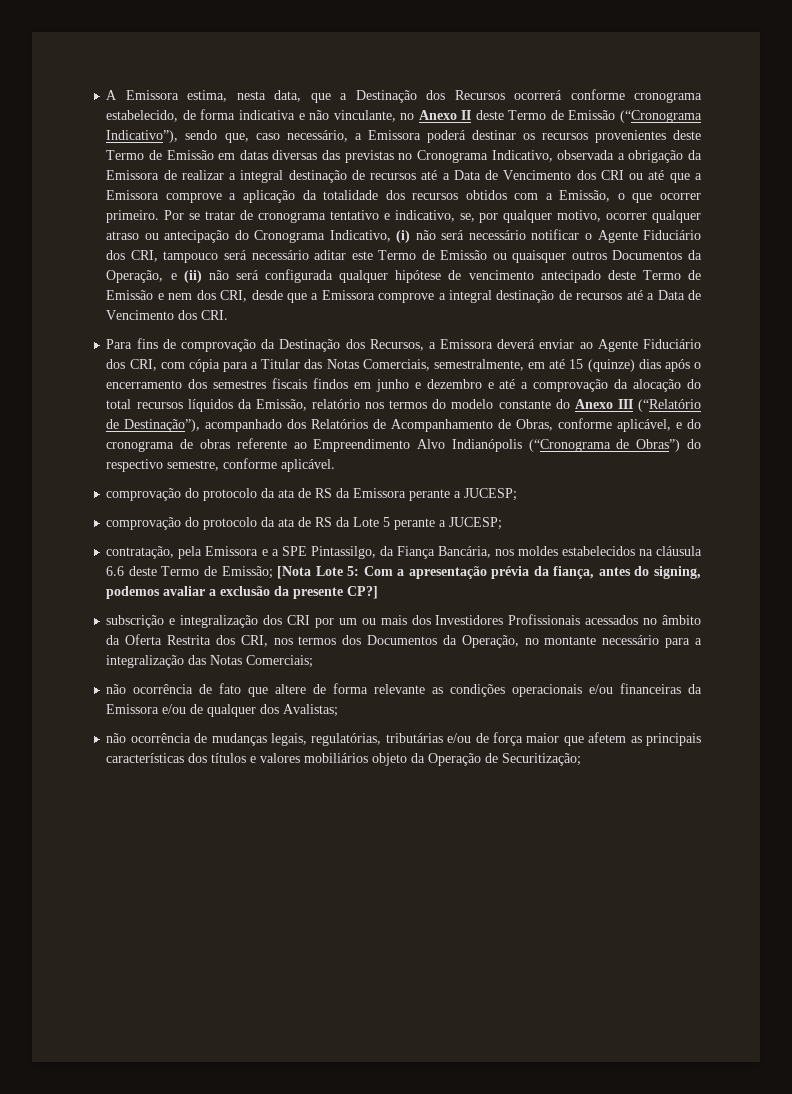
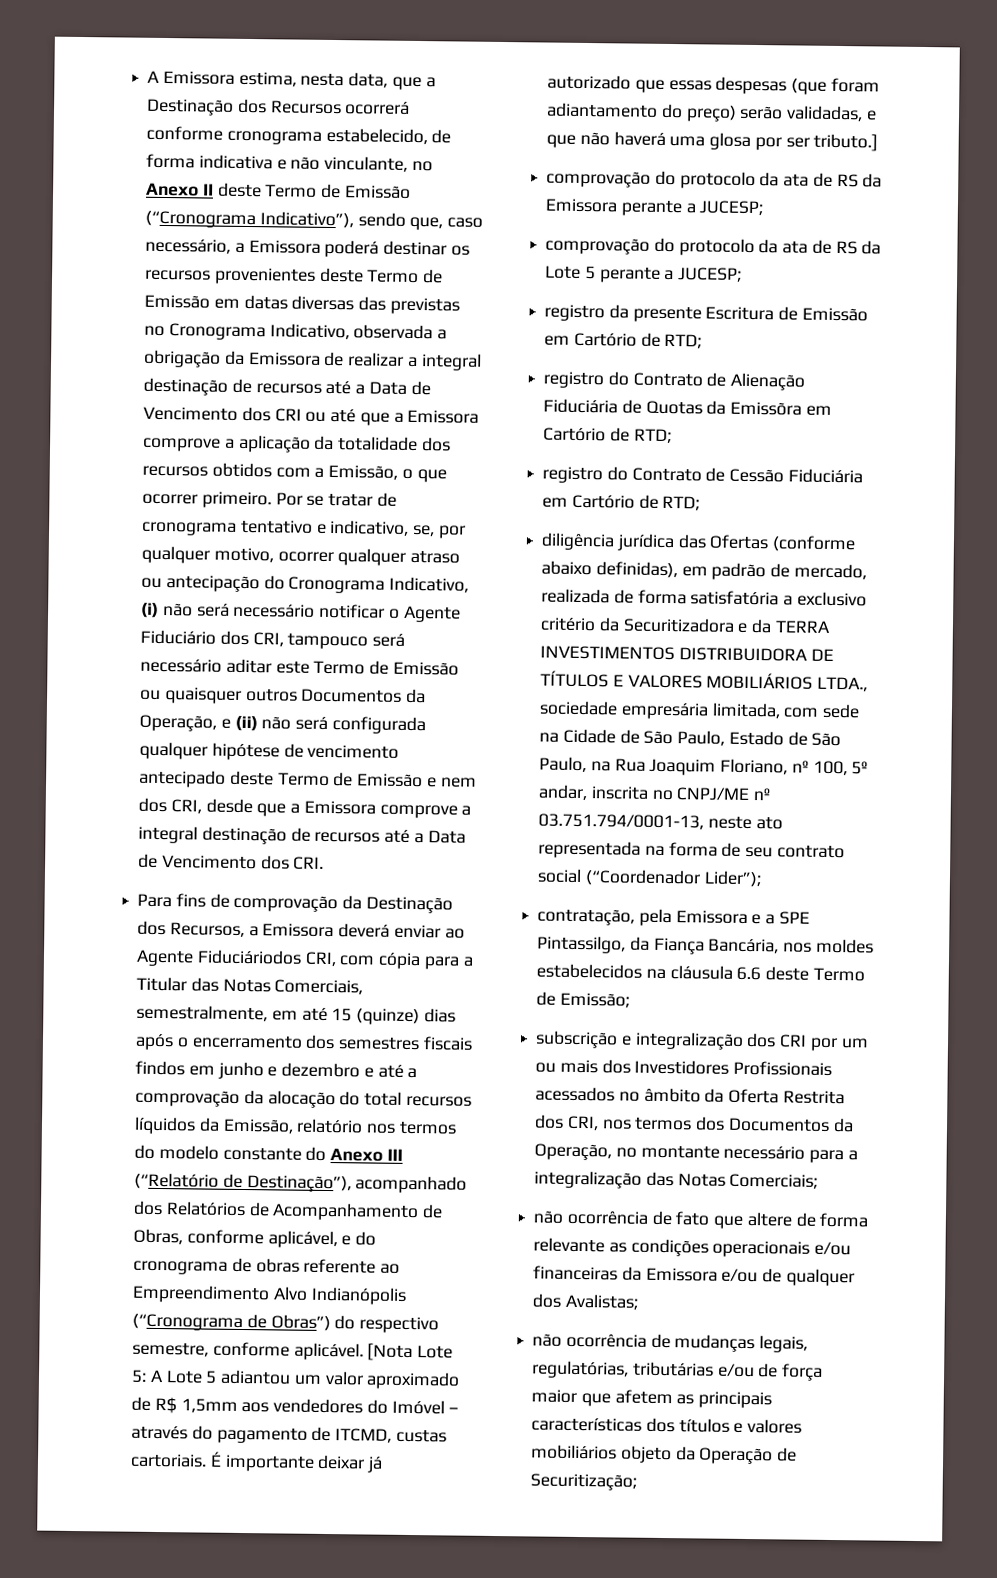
[643,339,702,349] [106,359,126,369] Fiduciário dos -> [196,949,302,965] Fiduciáriodos
(336, 465) none -> [367,1343,454,1362] [131,1369,461,1390] [131,1396,460,1415] [131,1425,447,1444] [130,1451,384,1473] [547,74,880,95] [546,102,877,122] [546,131,879,152] [Nota Lote 5: A Lote 5 adiantou um valor aproximado de R$ 1,5mm aos vendedores do Imóvel – através do pagamento de ITCMD, custas cartoriais. É importante deixar já autorizado que essas despesas (que foram adiantamento do preço) serão validadas, e que não haverá uma glosa por ser tributo.]
(503, 523) none -> [544,304,868,323] [544,332,703,349] [543,371,806,391] [543,398,832,416] [543,427,672,444] [542,466,863,484] [542,494,701,511] [541,532,857,553] [541,560,867,581] [541,588,867,607] [540,617,831,634] [540,645,834,662] [540,670,869,692] [539,700,861,720] [539,728,842,747] [539,756,869,776] [538,784,772,801] [538,813,783,830] [538,840,845,859] [537,868,762,888] // registro da presente Escritura de Emissão em Cartório de RTD; // registro do Contrato de Alienação Fiduciária de Quotas da Emissõra em Cartório de RTD; // registro do Contrato de Cessão Fiduciária em Cartório de RTD; // diligência jurídica das Ofertas (conforme abaixo definidas), em padrão de mercado, realizada de forma satisfatória a exclusivo critério da Securitizadora e da TERRA INVESTIMENTOS DISTRIBUIDORA DE TÍTULOS E VALORES MOBILIÁRIOS LTDA., sociedade empresária limitada, com sede na Cidade de São Paulo, Estado de São Paulo, na Rua Joaquim Floriano, nº 100, 5º andar, inscrita no CNPJ/ME nº 03.751.794/0001-13, neste ato representada na forma de seu contrato social (“Coordenador Lider”);
[277,566,702,579] [106,586,379,599] [Nota Lote 5: Com a apresentação prévia da fiança, antes do signing, podemos avaliar a exclusão da presente CP?] -> (630, 1000) none

